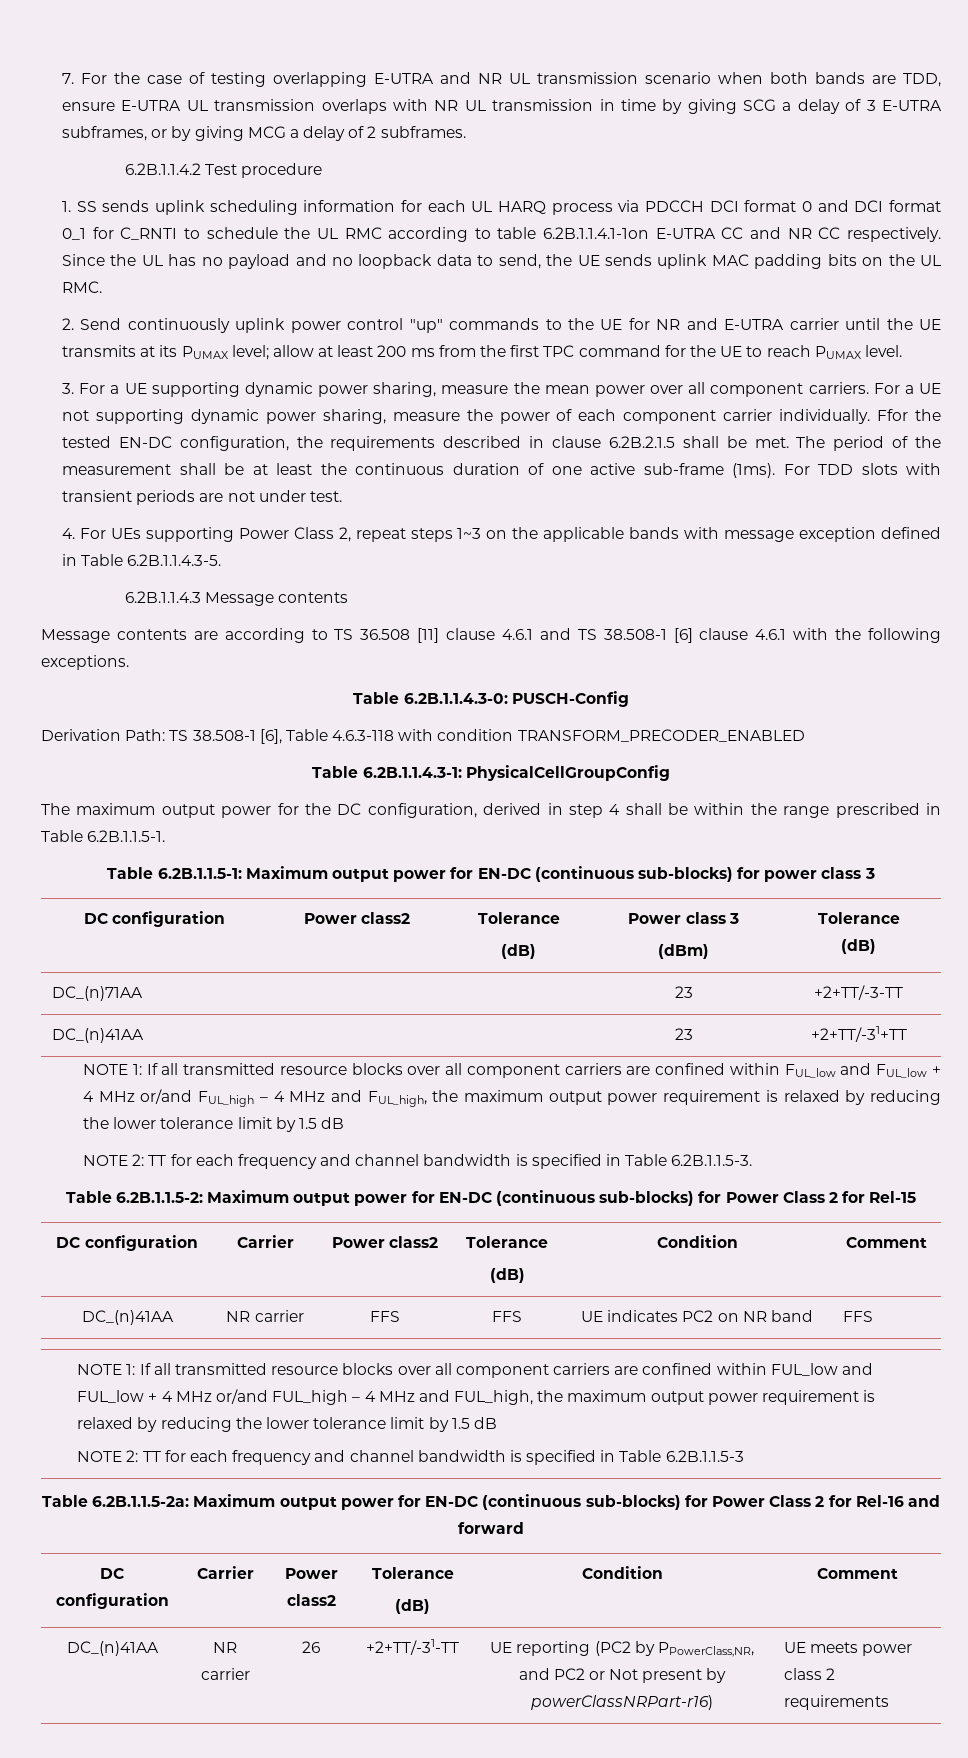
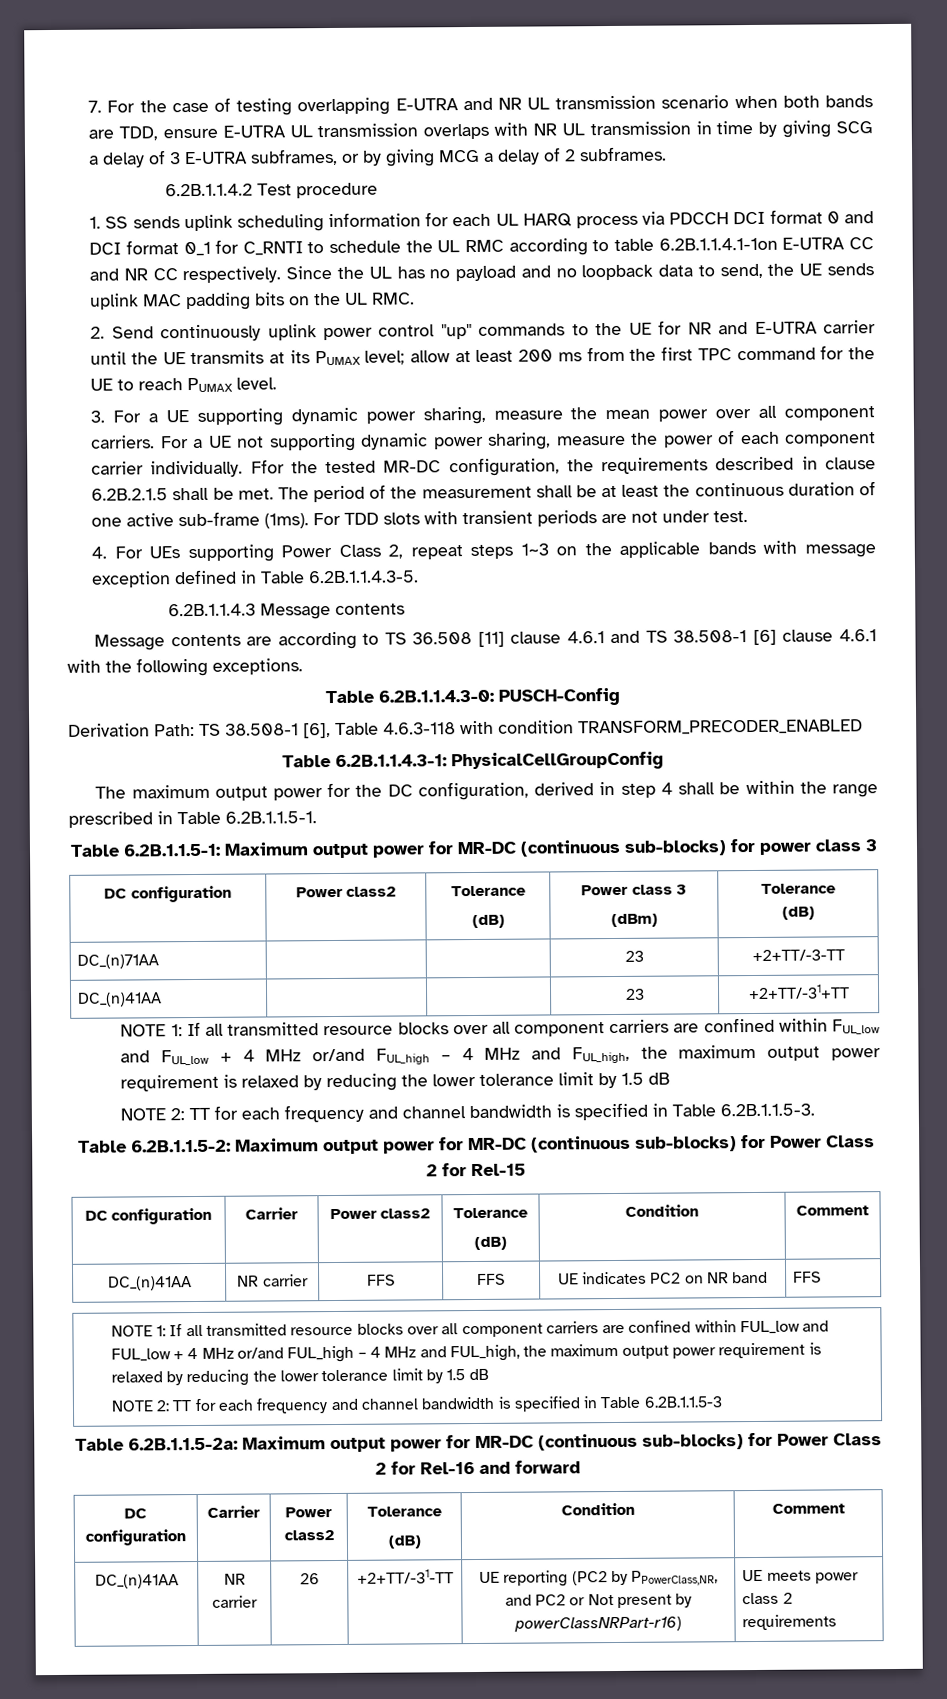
[118,436,172,448] EN-DC -> [383,460,442,473] MR-DC
[477,868,531,879] EN-DC -> [456,841,517,855] MR-DC
[438,1192,492,1203] EN-DC -> [467,1137,527,1151] MR-DC
[425,1496,479,1507] EN-DC -> [474,1435,534,1449] MR-DC

